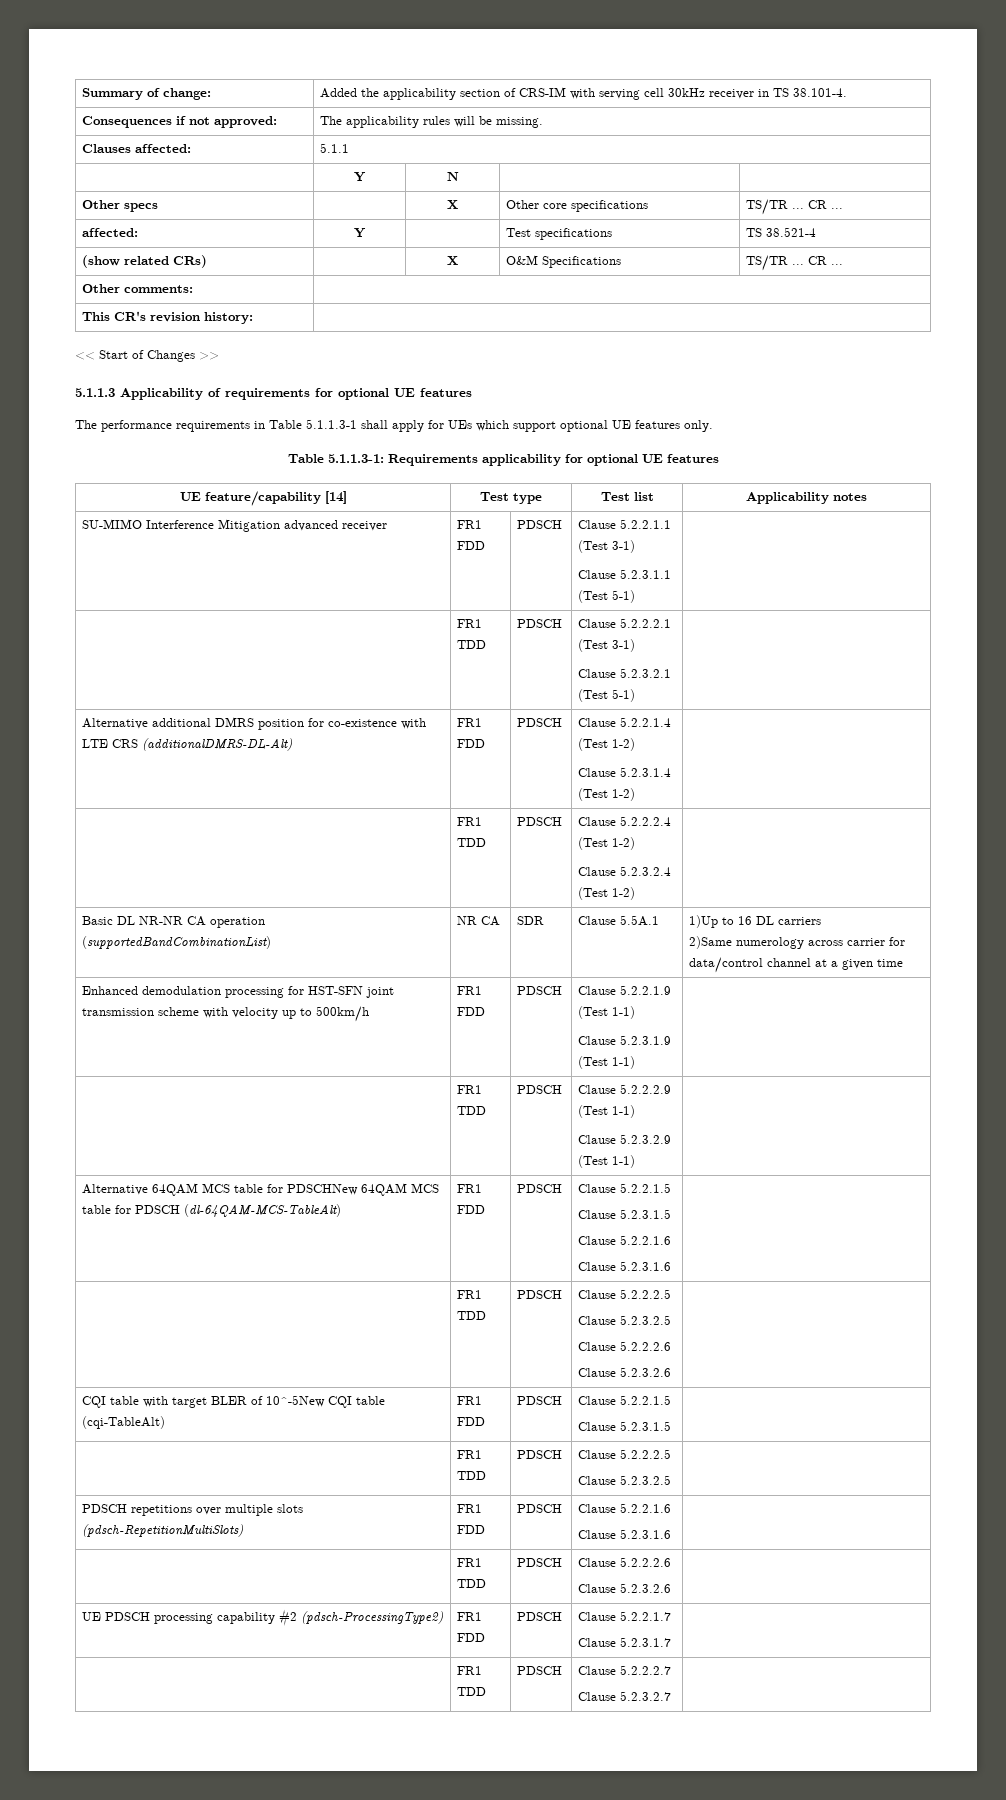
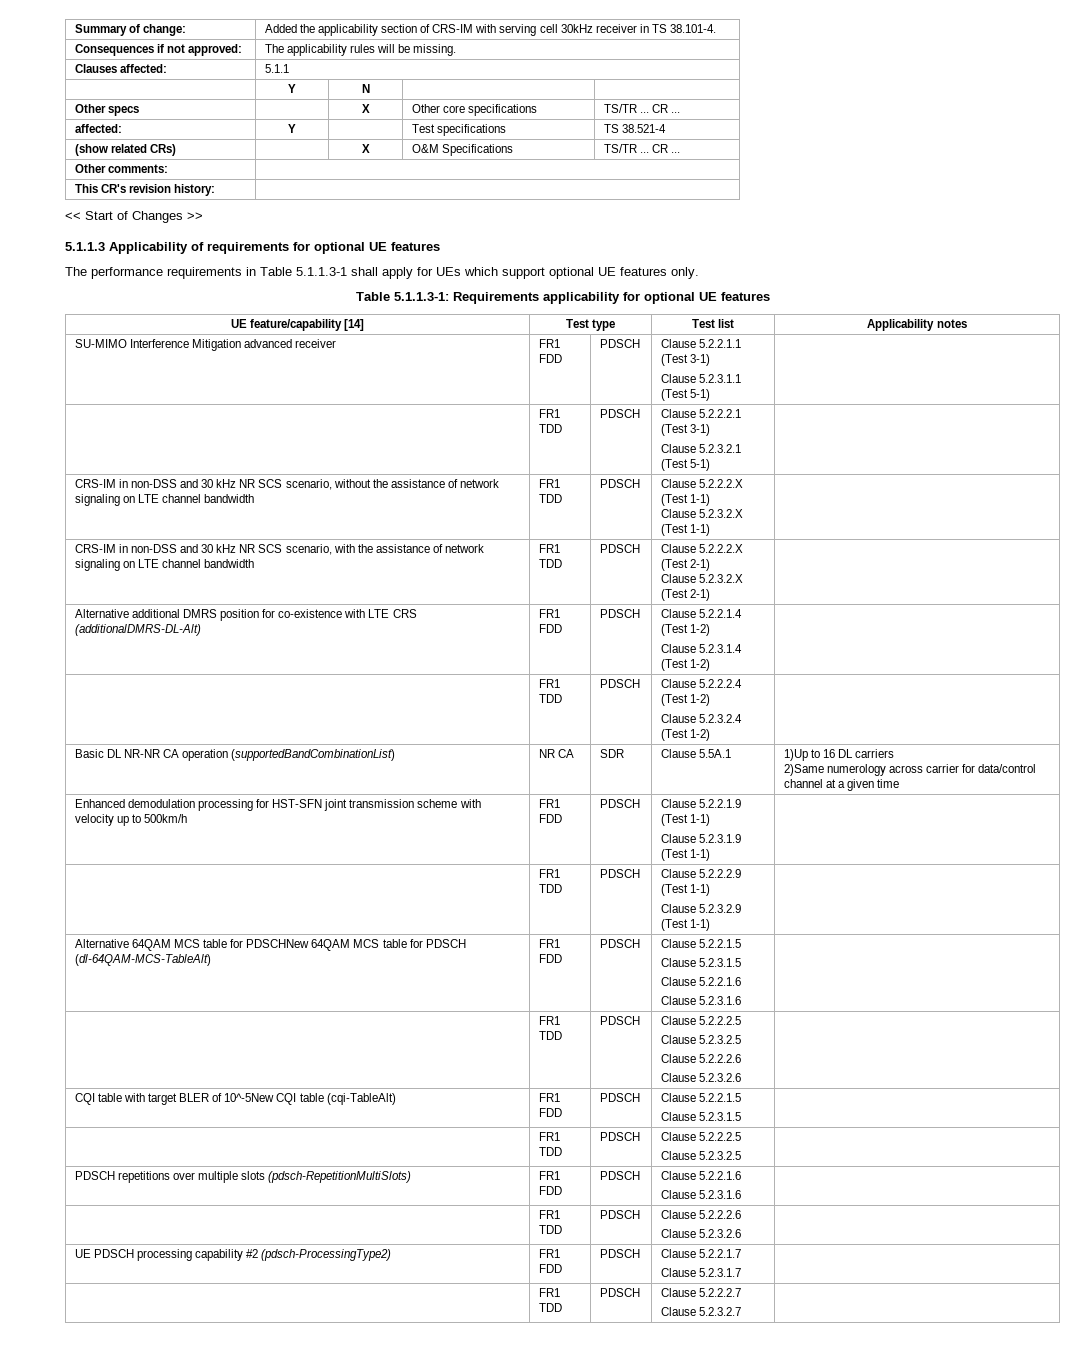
(636, 695) none -> [74,479,500,490] [74,494,255,506] [538,479,560,488] [538,494,562,503] [599,479,640,488] [660,479,743,488] [660,494,710,506] [660,509,743,518] [660,524,710,536] [74,544,485,555] [74,559,255,571] [538,544,560,553] [538,559,562,568] [599,544,640,553] [660,544,743,553] [660,559,710,571] [660,574,743,583] [660,589,710,601] // CRS-IM in non-DSS and 30 kHz NR SCS scenario, without the assistance of network signaling on LTE channel bandwidth | FR1 TDD | PDSCH | Clause 5.2.2.2.X (Test 1-1) // Clause 5.2.3.2.X (Test 1-1) | // CRS-IM in non-DSS and 30 kHz NR SCS scenario, with the assistance of network signaling on LTE channel bandwidth | FR1 TDD | PDSCH | Clause 5.2.2.2.X (Test 2-1) // Clause 5.2.3.2.X (Test 2-1) |

